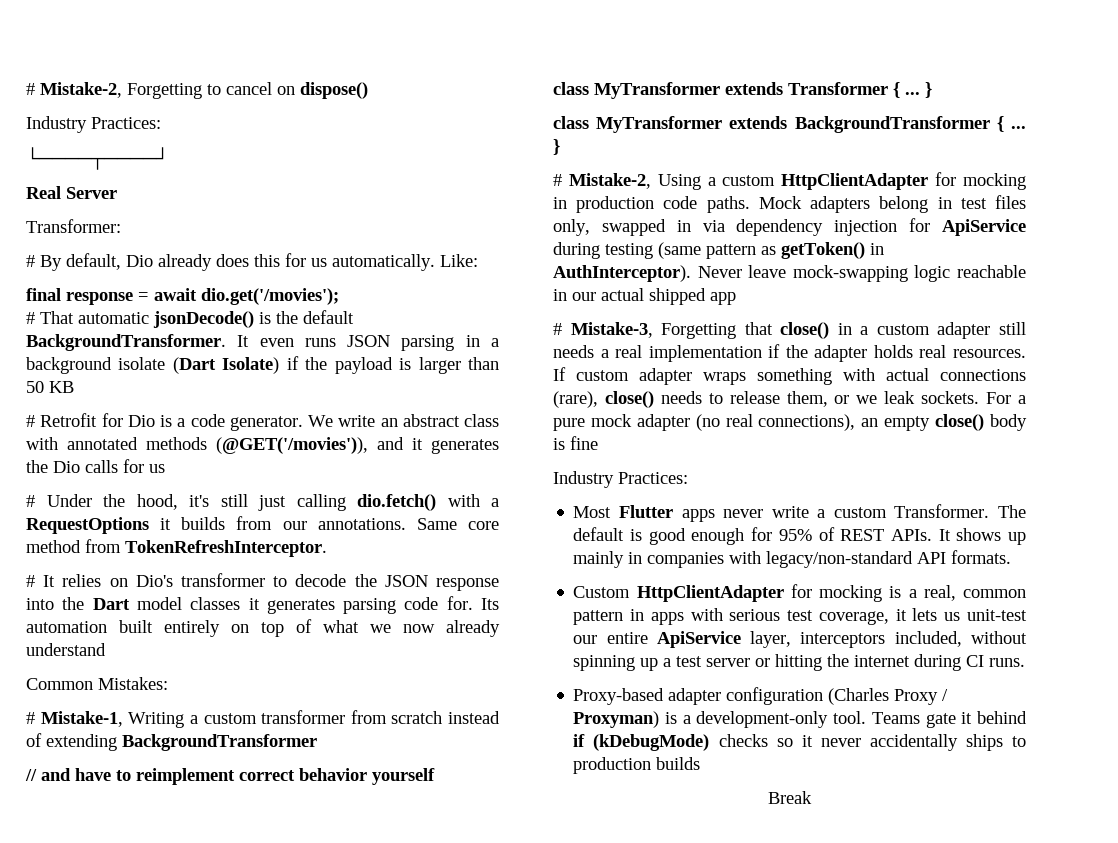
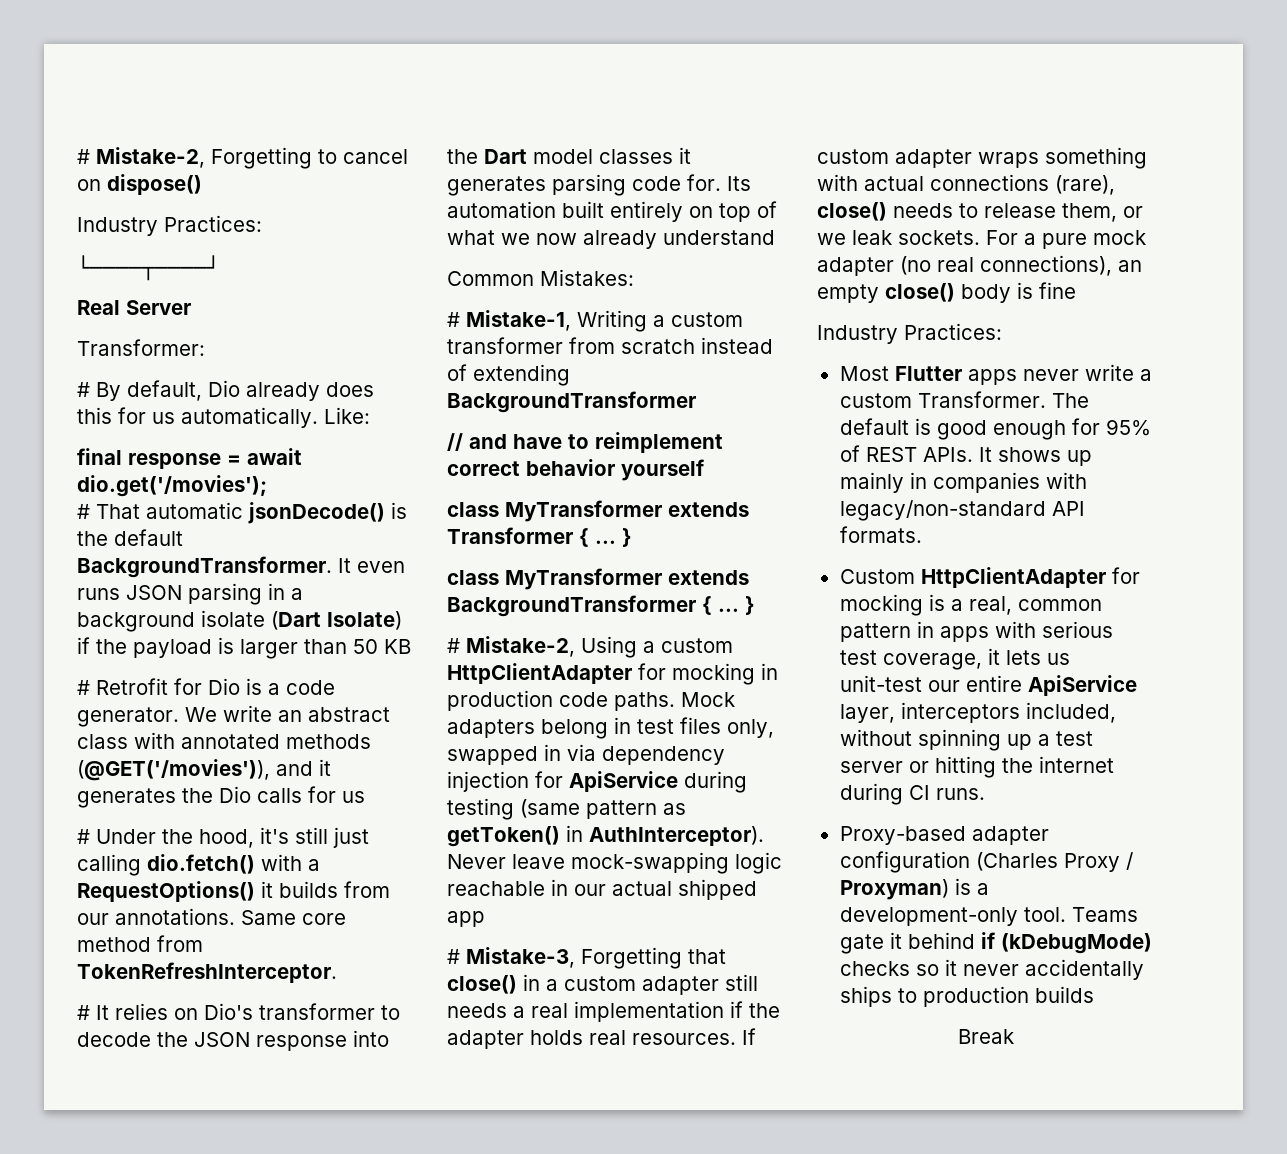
[26,517,149,534] RequestOptions -> [77,881,255,902] RequestOptions()

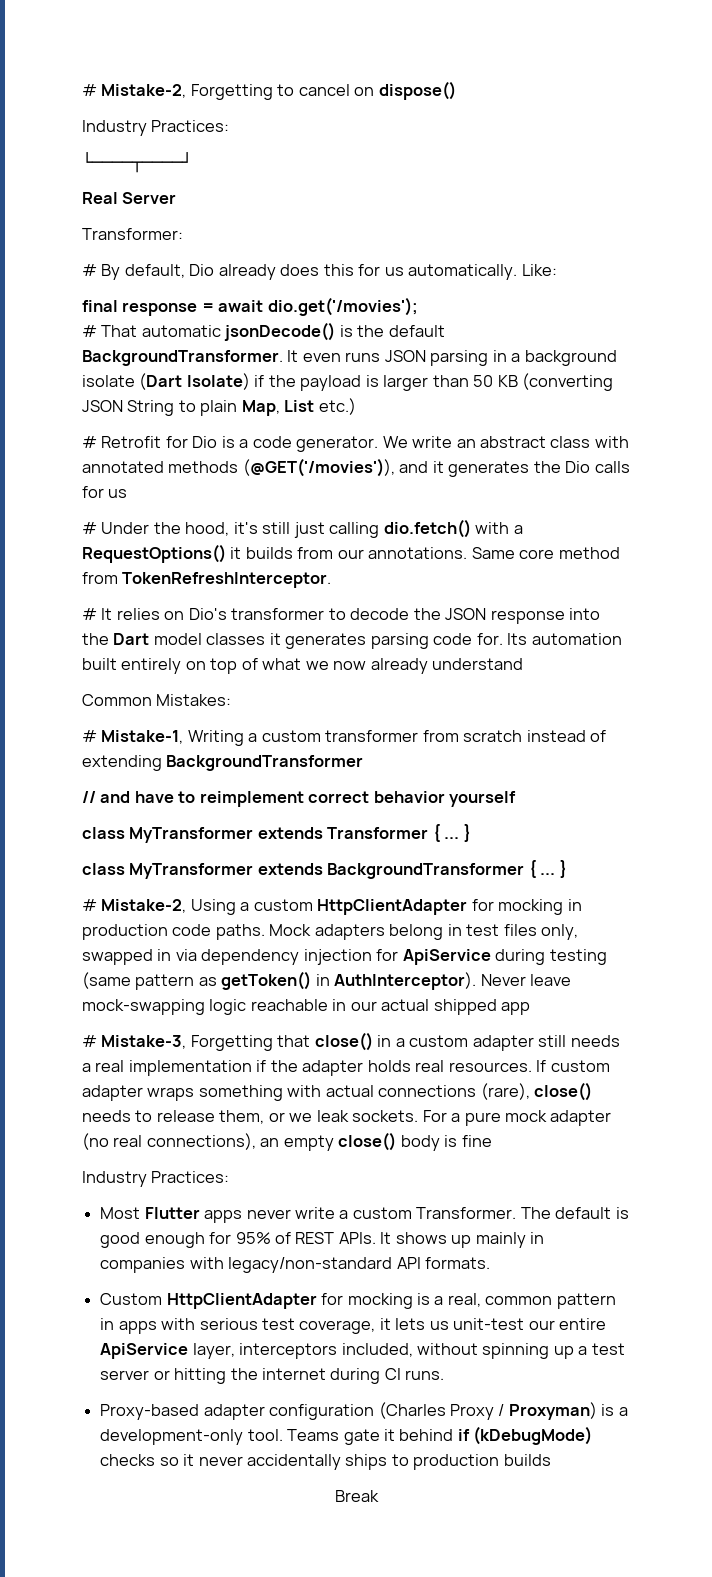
(411, 646) none -> [522,373,614,391] [82,398,356,416] (converting JSON String to plain Map, List etc.)

